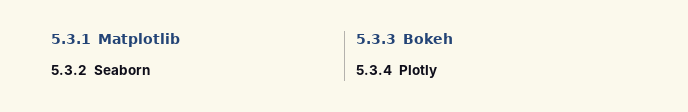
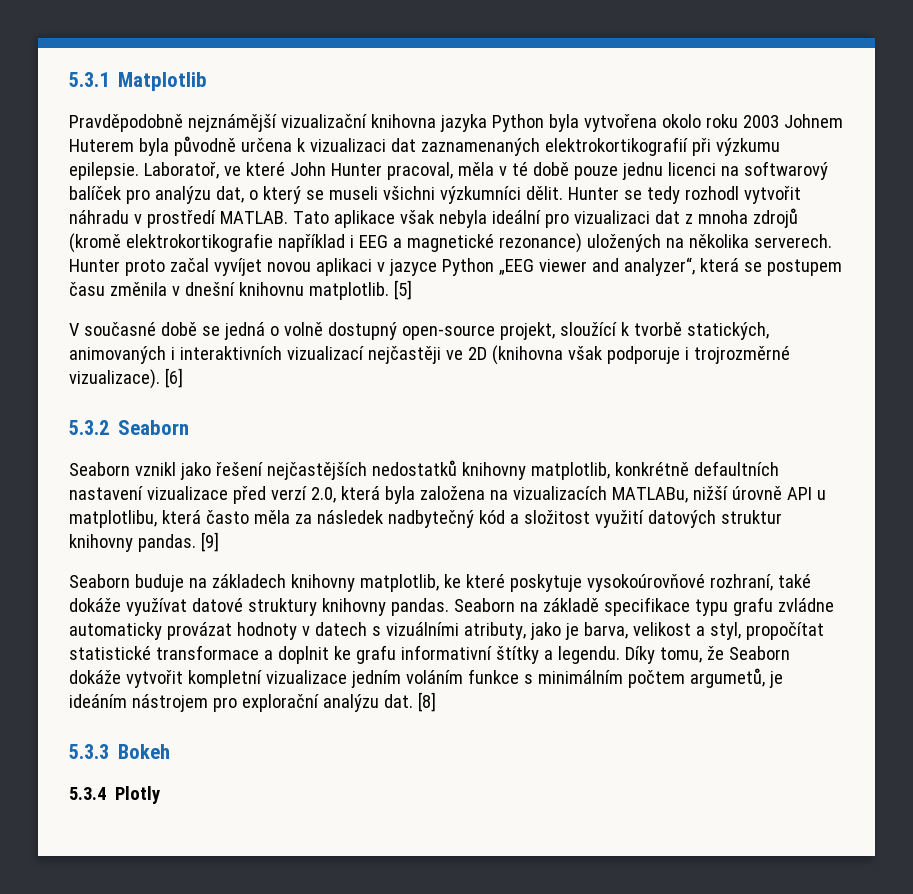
[51,65,150,75] 5.3.2 Seaborn -> [69,114,843,132] [69,136,780,156] [69,161,828,180] [69,186,801,204] [69,208,798,228] [69,233,832,253] [69,257,842,276] [69,280,412,300] [69,322,769,340] [69,345,790,365] [69,368,183,389] [69,420,190,435] [69,460,779,480] [69,486,826,504] [69,510,782,528] [69,532,219,552] [69,574,811,592] [69,597,834,616] [69,622,824,640] [69,645,790,664] [69,668,783,688] [69,692,436,712] Pravděpodobně nejznámější vizualizační knihovna jazyka Python byla vytvořena okolo roku 2003 Johnem Huterem byla původně určena k vizualizaci dat zaznamenaných elektrokortikografií při výzkumu epilepsie. Laboratoř, ve které John Hunter pracoval, měla v té době pouze jednu licenci na softwarový balíček pro analýzu dat, o který se museli všichni výzkumníci dělit. Hunter se tedy rozhodl vytvořit náhradu v prostředí MATLAB. Tato aplikace však nebyla ideální pro vizualizaci dat z mnoha zdrojů (kromě elektrokortikografie například i EEG a magnetické rezonance) uložených na několika serverech. Hunter proto začal vyvíjet novou aplikaci v jazyce Python „EEG viewer and analyzer“, která se postupem času změnila v dnešní knihovnu matplotlib. [5] // V současné době se jedná o volně dostupný open-source projekt, sloužící k tvorbě statických, animovaných i interaktivních vizualizací nejčastěji ve 2D (knihovna však podporuje i trojrozměrné vizualizace). [6] // 5.3.2 Seaborn // Seaborn vznikl jako řešení nejčastějších nedostatků knihovny matplotlib, konkrétně defaultních nastavení vizualizace před verzí 2.0, která byla založena na vizualizacích MATLABu, nižší úrovně API u matplotlibu, která často měla za následek nadbytečný kód a složitost využití datových struktur knihovny pandas. [9] // Seaborn buduje na základech knihovny matplotlib, ke které poskytuje vysokoúrovňové rozhraní, také dokáže využívat datové struktury knihovny pandas. Seaborn na základě specifikace typu grafu zvládne automaticky provázat hodnoty v datech s vizuálními atributy, jako je barva, velikost a styl, propočítat statistické transformace a doplnit ke grafu informativní štítky a legendu. Díky tomu, že Seaborn dokáže vytvořit kompletní vizualizace jedním voláním funkce s minimálním počtem argumetů, je ideáním nástrojem pro explorační analýzu dat. [8]

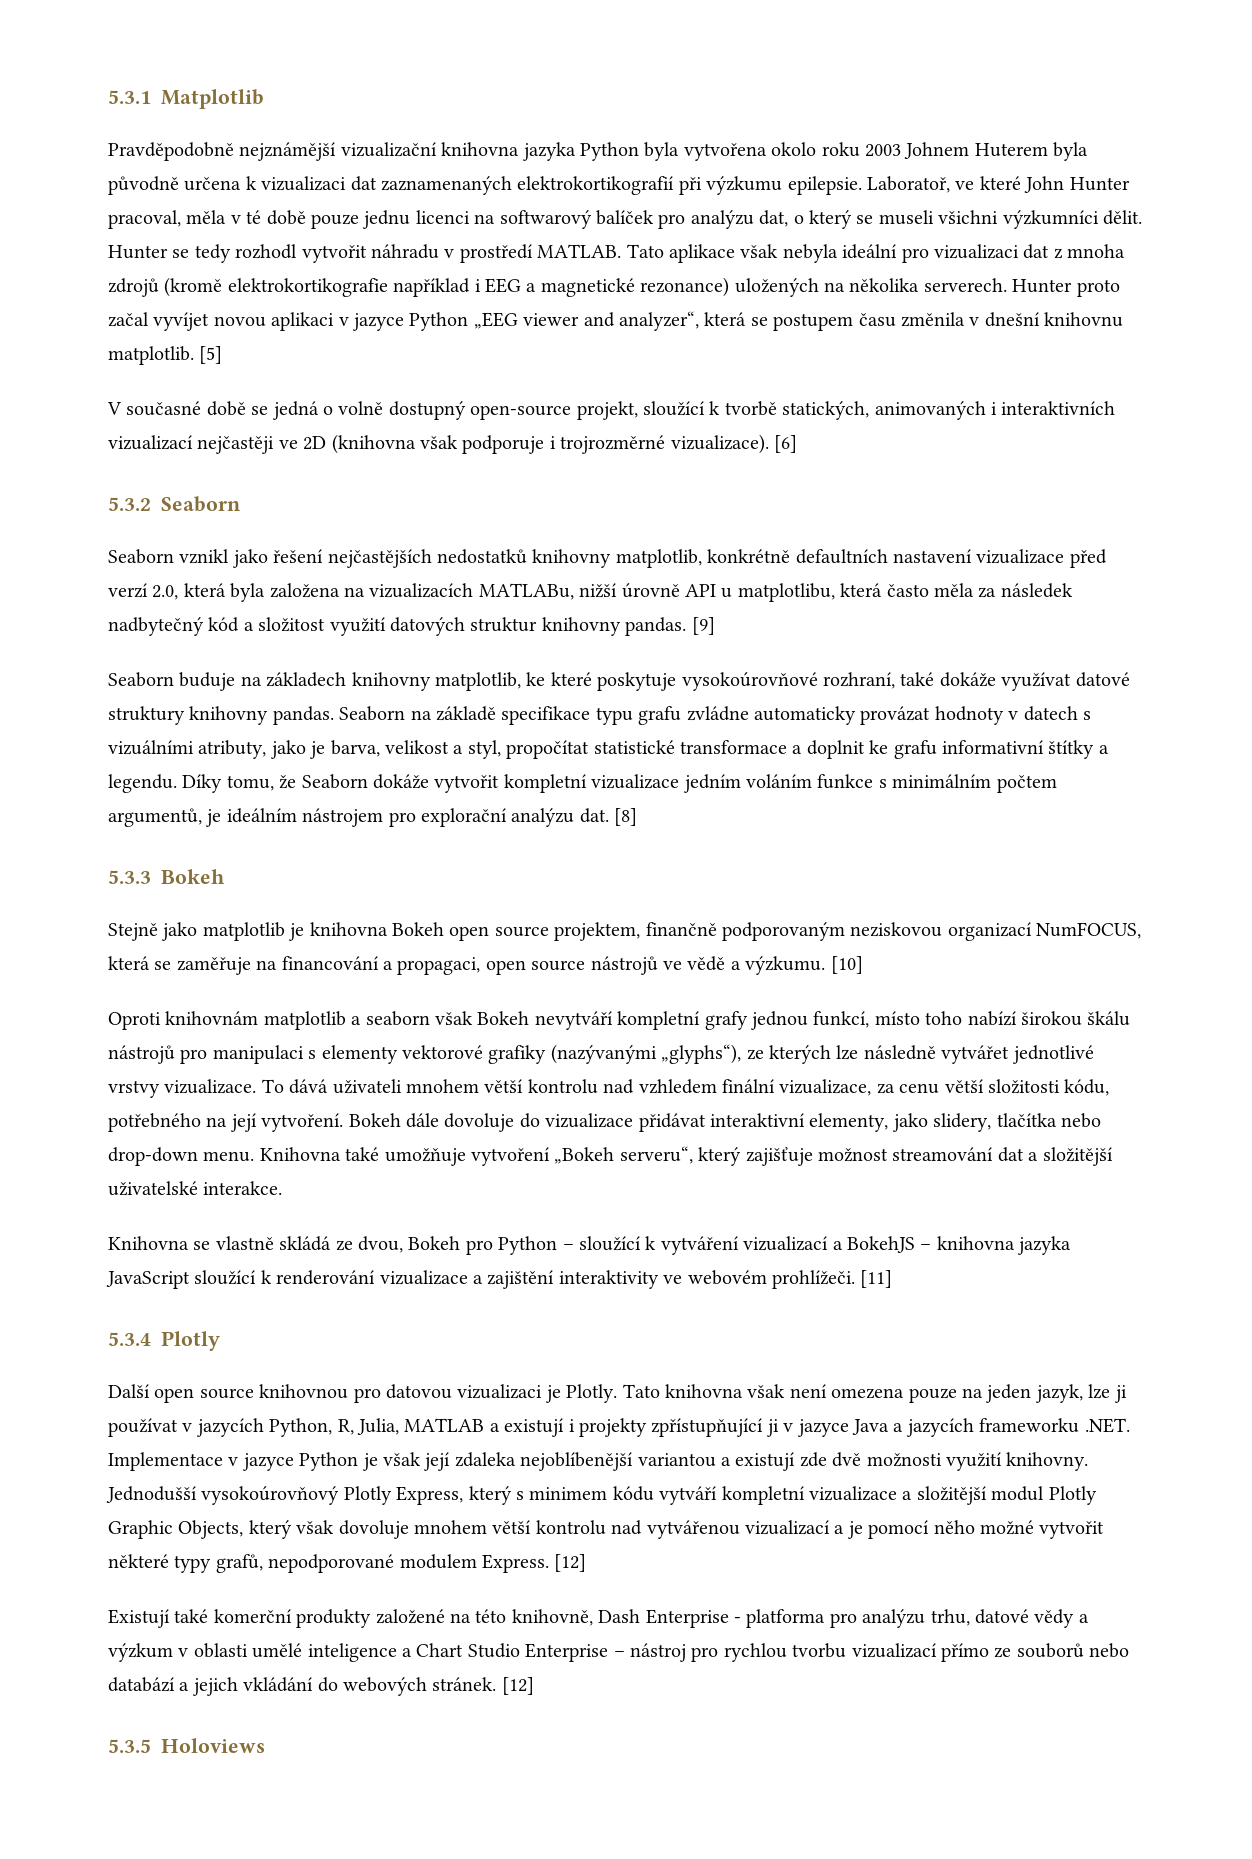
[689,668,783,688] [69,694,127,708] argumetů, je ideáním -> [108,808,297,827] argumentů, je ideálním
[69,786,161,804] 5.3.4 Plotly -> [108,922,1142,941] [108,956,863,975] [108,1011,1131,1030] [108,1044,1094,1064] [108,1079,1110,1098] [108,1113,1101,1132] [108,1146,1113,1166] [108,1181,283,1196] [108,1236,1072,1255] [106,1270,893,1289] [108,1331,220,1351] [108,1384,1127,1403] [108,1418,1130,1437] [108,1452,1089,1471] [106,1486,1097,1505] [108,1520,1105,1539] [108,1554,587,1573] [108,1609,1089,1628] [108,1643,1130,1662] [108,1677,534,1696] [108,1738,265,1753] Stejně jako matplotlib je knihovna Bokeh open source projektem, finančně podporovaným neziskovou organizací NumFOCUS, která se zaměřuje na financování a propagaci, open source nástrojů ve vědě a výzkumu. [10] // Oproti knihovnám matplotlib a seaborn však Bokeh nevytváří kompletní grafy jednou funkcí, místo toho nabízí širokou škálu nástrojů pro manipulaci s elementy vektorové grafiky (nazývanými „glyphs“), ze kterých lze následně vytvářet jednotlivé vrstvy vizualizace. To dává uživateli mnohem větší kontrolu nad vzhledem finální vizualizace, za cenu větší složitosti kódu, potřebného na její vytvoření. Bokeh dále dovoluje do vizualizace přidávat interaktivní elementy, jako slidery, tlačítka nebo drop-down menu. Knihovna také umožňuje vytvoření „Bokeh serveru“, který zajišťuje možnost streamování dat a složitější uživatelské interakce. // Knihovna se vlastně skládá ze dvou, Bokeh pro Python – sloužící k vytváření vizualizací a BokehJS – knihovna jazyka JavaScript sloužící k renderování vizualizace a zajištění interaktivity ve webovém prohlížeči. [11] // 5.3.4 Plotly // Další open source knihovnou pro datovou vizualizaci je Plotly. Tato knihovna však není omezena pouze na jeden jazyk, lze ji používat v jazycích Python, R, Julia, MATLAB a existují i projekty zpřístupňující ji v jazyce Java a jazycích frameworku .NET. Implementace v jazyce Python je však její zdaleka nejoblíbenější variantou a existují zde dvě možnosti využití knihovny. Jednodušší vysokoúrovňový Plotly Express, který s minimem kódu vytváří kompletní vizualizace a složitější modul Plotly Graphic Objects, který však dovoluje mnohem větší kontrolu nad vytvářenou vizualizací a je pomocí něho možné vytvořit některé typy grafů, nepodporované modulem Express. [12] // Existují také komerční produkty založené na této knihovně, Dash Enterprise - platforma pro analýzu trhu, datové vědy a výzkum v oblasti umělé inteligence a Chart Studio Enterprise – nástroj pro rychlou tvorbu vizualizací přímo ze souborů nebo databází a jejich vkládání do webových stránek. [12] // 5.3.5 Holoviews

